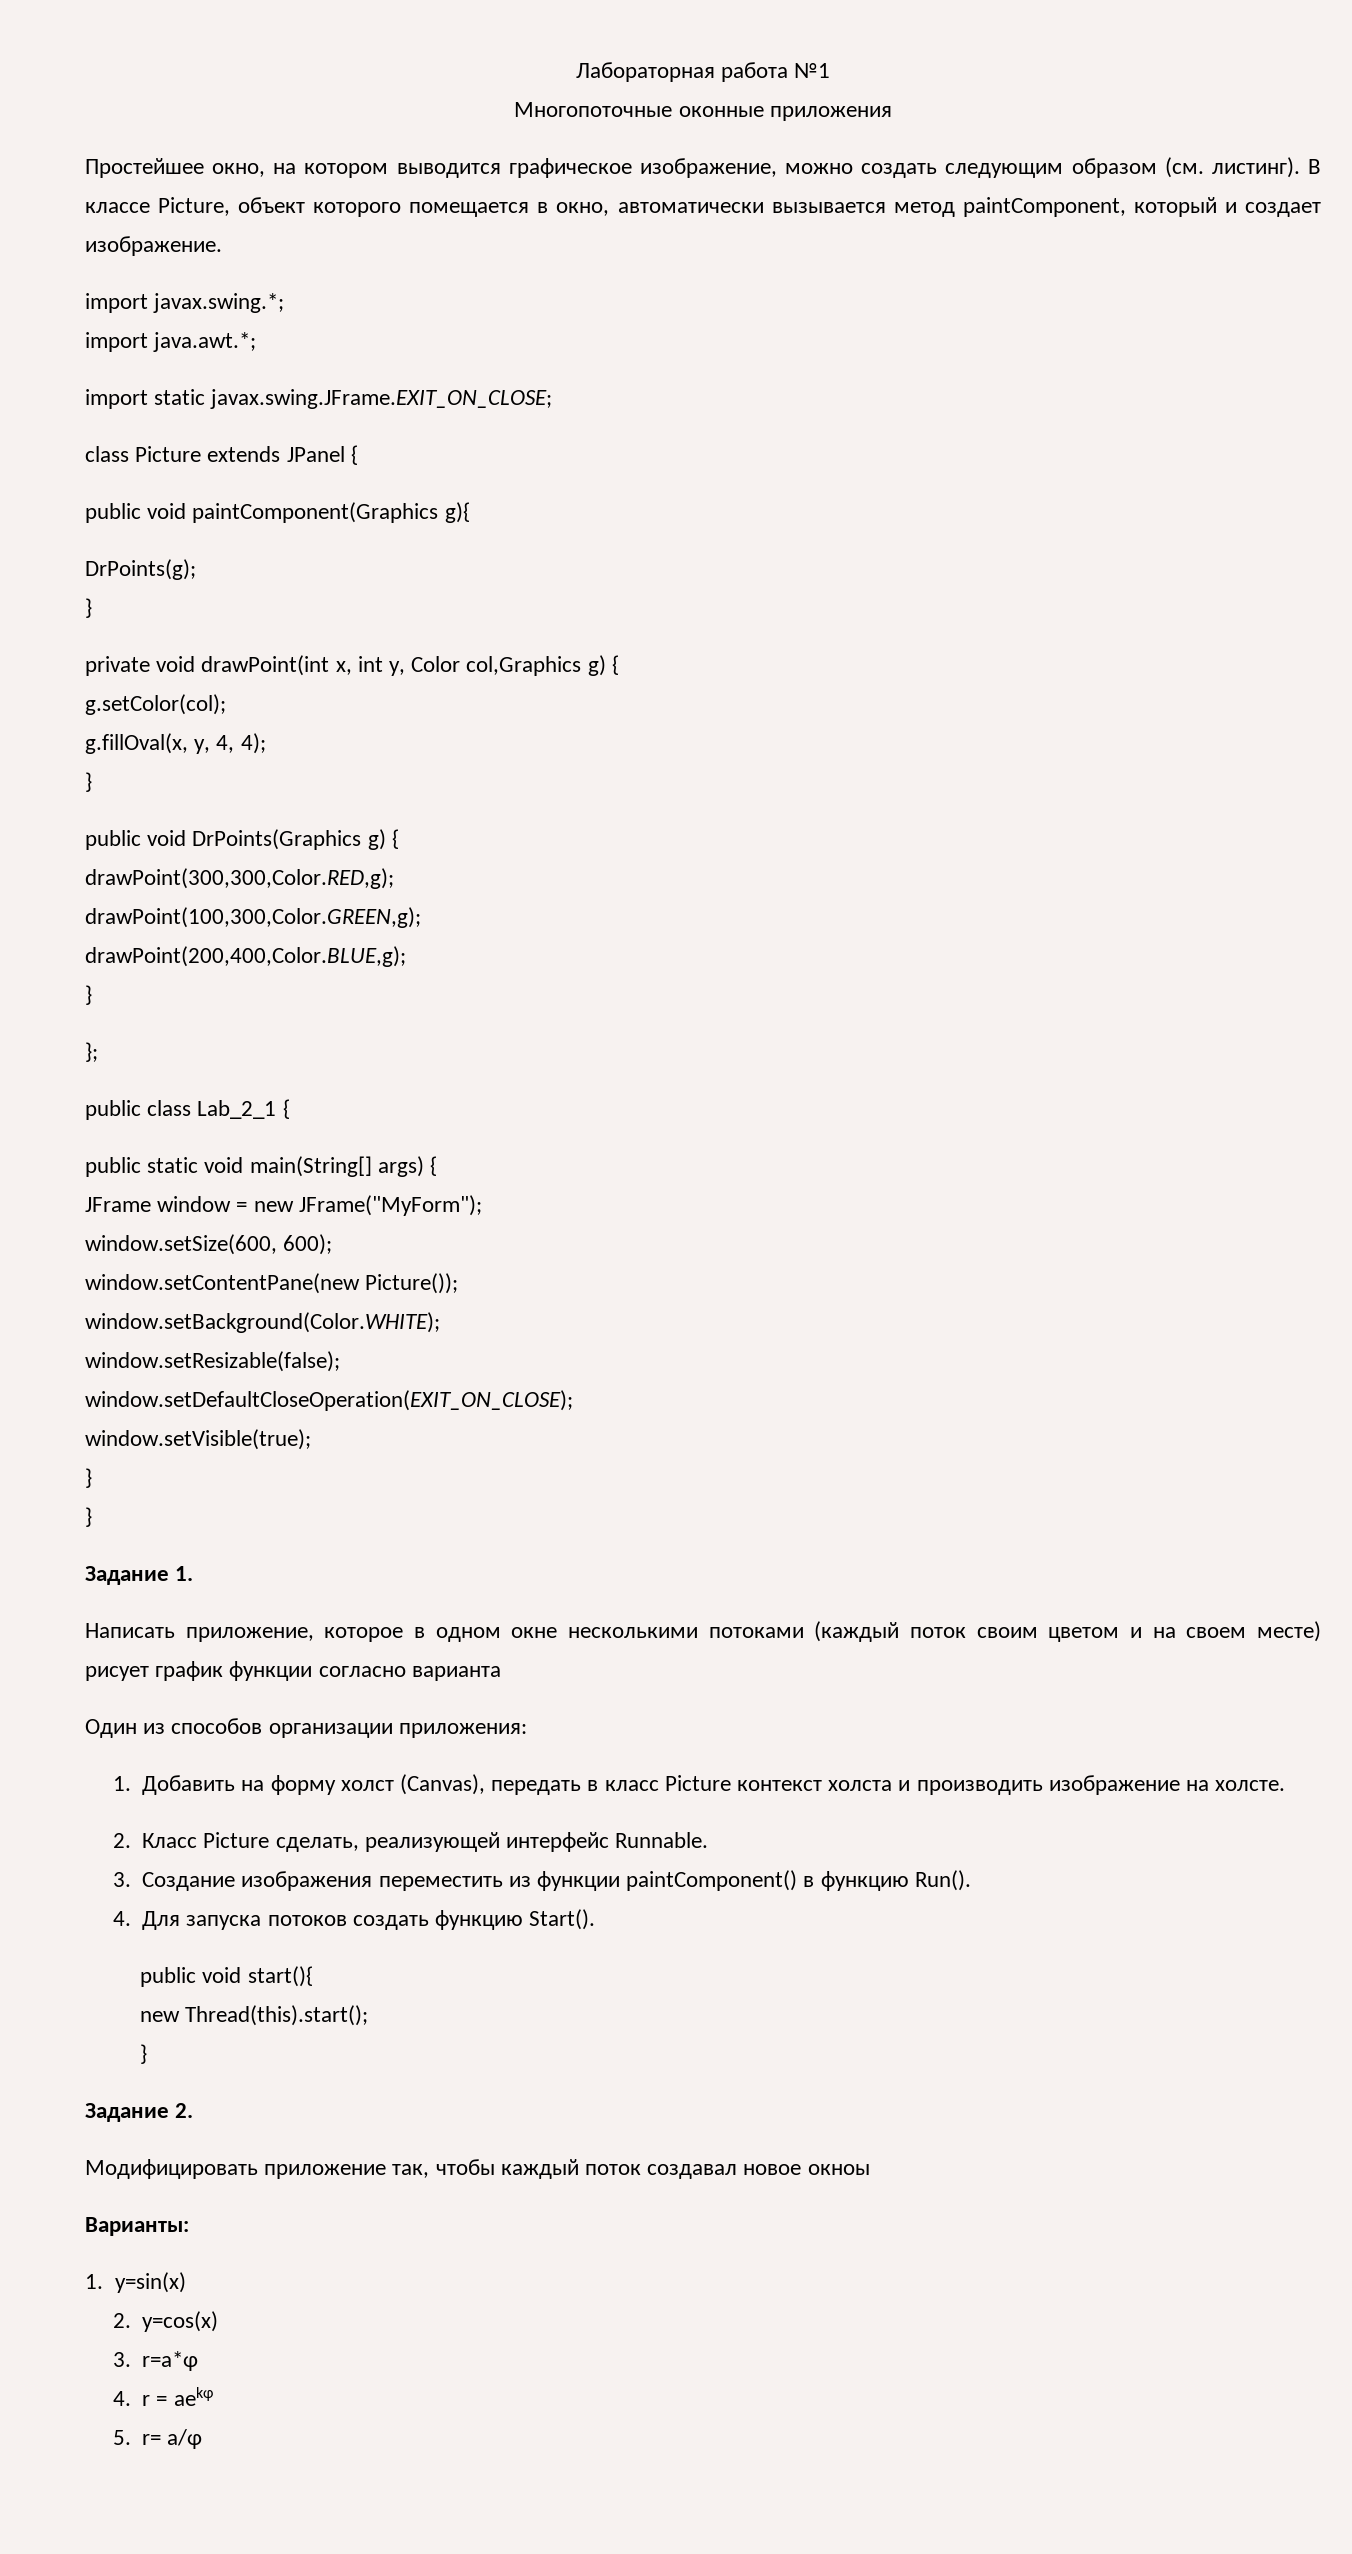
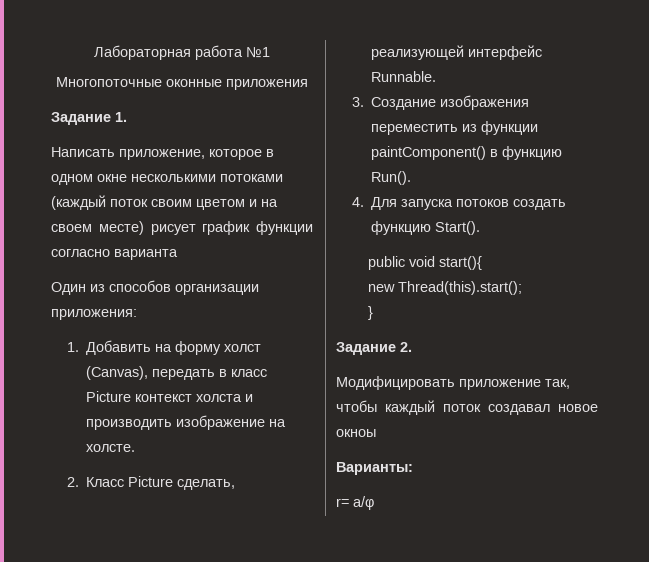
[85,157,1322,178] [85,197,1322,217] [85,236,222,256] [85,293,285,313] [85,332,257,352] [85,389,553,409] [85,445,358,465] [85,502,470,523] [85,559,196,580] [85,598,92,618] [85,655,619,676] [85,694,226,715] [85,733,266,754] [85,772,92,792] [85,829,399,850] [85,868,394,889] [85,907,421,928] [85,946,406,967] [85,985,92,1005] [85,1042,98,1062] [85,1099,290,1120] [85,1156,438,1177] [85,1195,482,1216] [85,1234,333,1255] [85,1273,459,1294] [85,1312,440,1333] [85,1351,340,1372] [85,1390,573,1411] [85,1429,311,1450] [85,1468,92,1488] [85,1507,92,1527] // Простейшее окно, на котором выводится графическое изображение, можно создать следующим образом (см. листинг). В классе Picture, объект которого помещается в окно, автоматически вызывается метод paintComponent, который и создает изображение. // import javax.swing.*; // import java.awt.*; // import static javax.swing.JFrame.EXIT_ON_CLOSE; // class Picture extends JPanel { // public void paintComponent(Graphics g){ // DrPoints(g); // } // private void drawPoint(int x, int y, Color col,Graphics g) { // g.setColor(col); // g.fillOval(x, y, 4, 4); // } // public void DrPoints(Graphics g) { // drawPoint(300,300,Color.RED,g); // drawPoint(100,300,Color.GREEN,g); // drawPoint(200,400,Color.BLUE,g); // } // }; // public class Lab_2_1 { // public static void main(String[] args) { // JFrame window = new JFrame("MyForm"); // window.setSize(600, 600); // window.setContentPane(new Picture()); // window.setBackground(Color.WHITE); // window.setResizable(false); // window.setDefaultCloseOperation(EXIT_ON_CLOSE); // window.setVisible(true); // } // } -> (308, 84) none
[85,2272,186,2293] [112,2311,219,2332] [112,2351,199,2371] [112,2387,213,2406] [112,2430,131,2445] 1. y=sin(x) // 2. y=cos(x) // 3. r=a*φ // 4. r = аеkφ // 5. -> (413, 468) none

